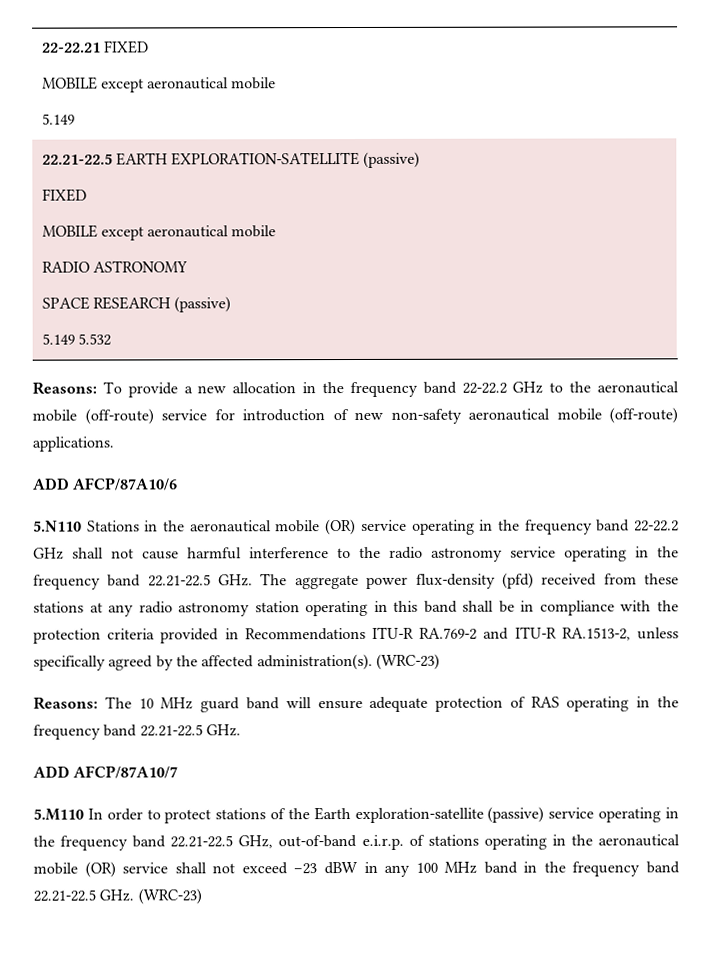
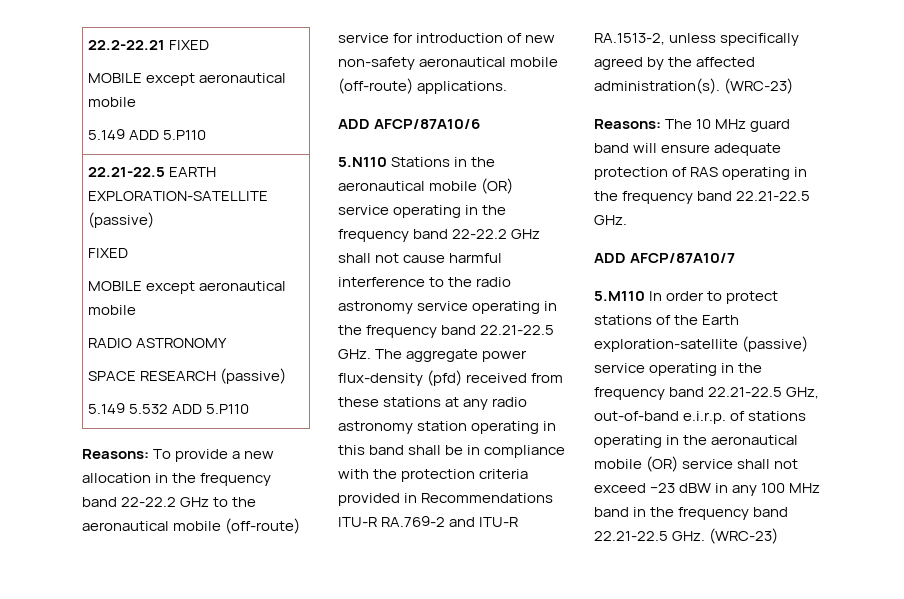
[41,42,101,53] 22-22.21 -> [88,40,166,50] 22.2-22.21
(75, 119) none -> [129,130,207,140] ADD 5.P110
(111, 339) none -> [172,404,250,414] ADD 5.P110

